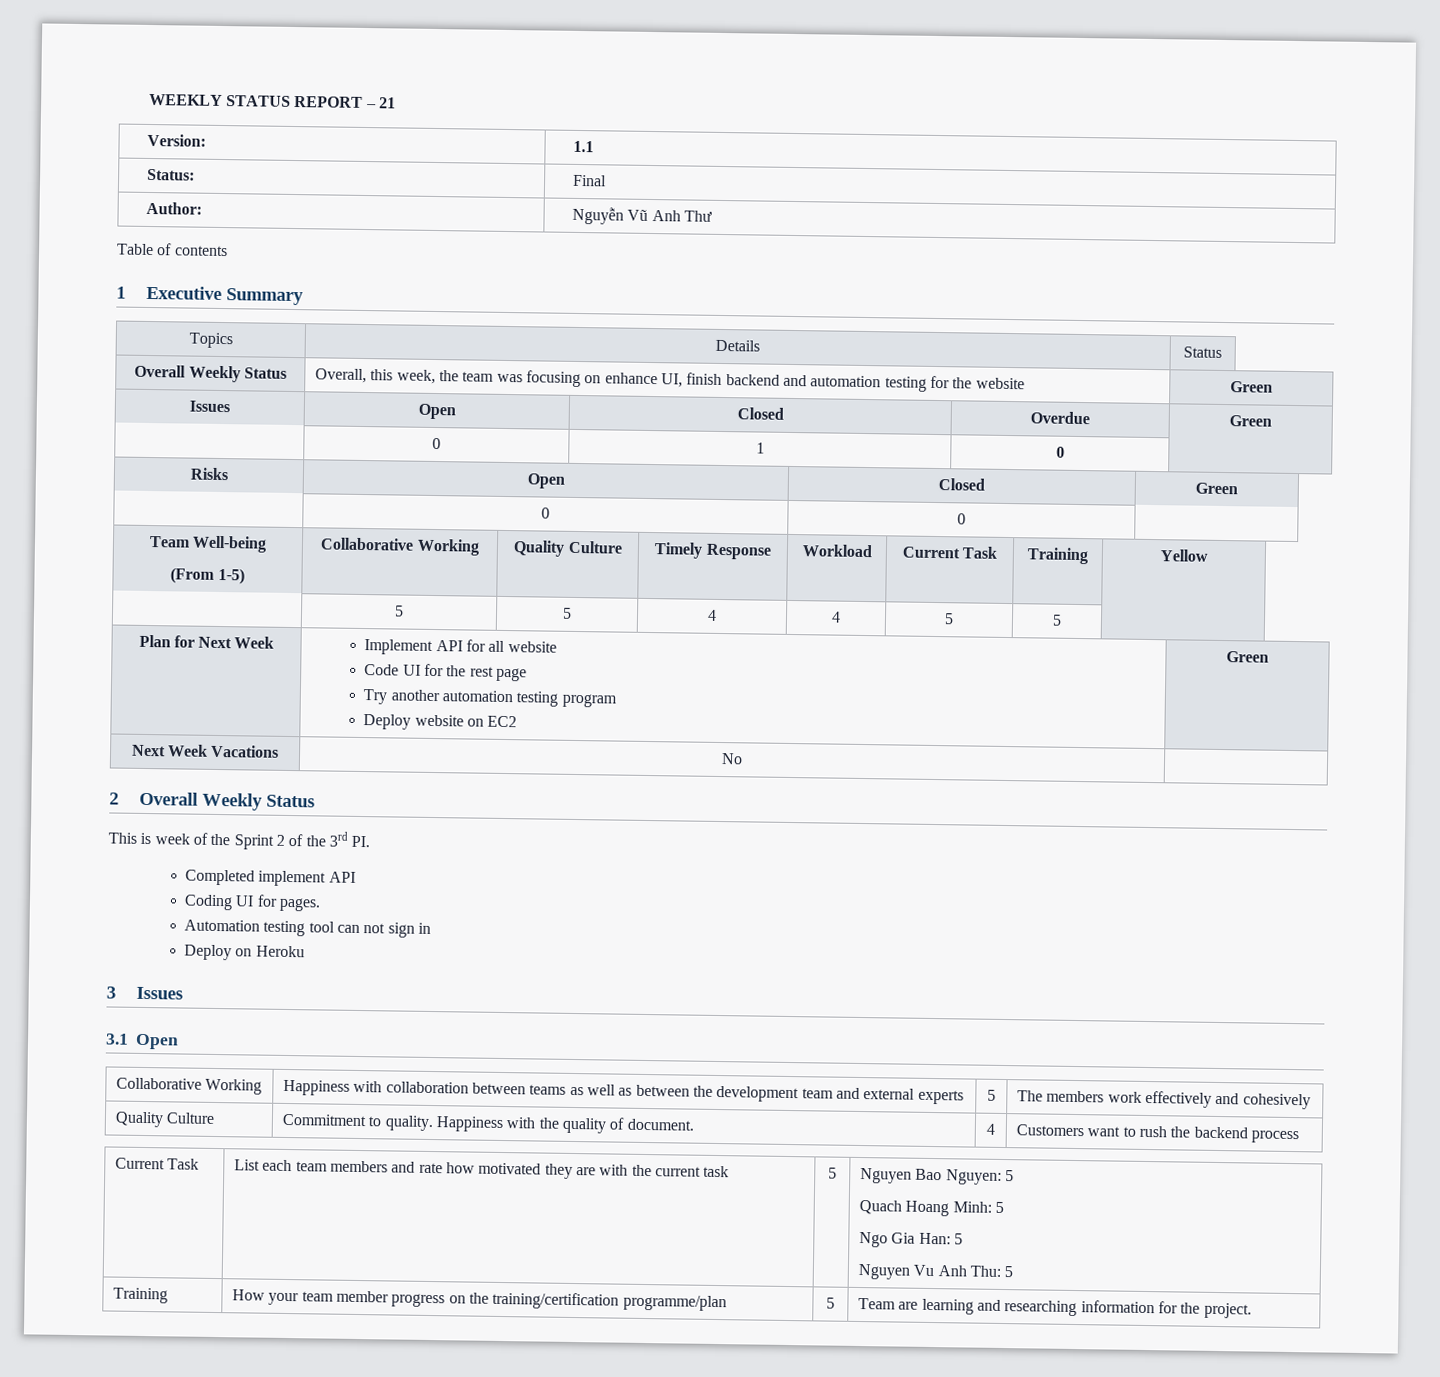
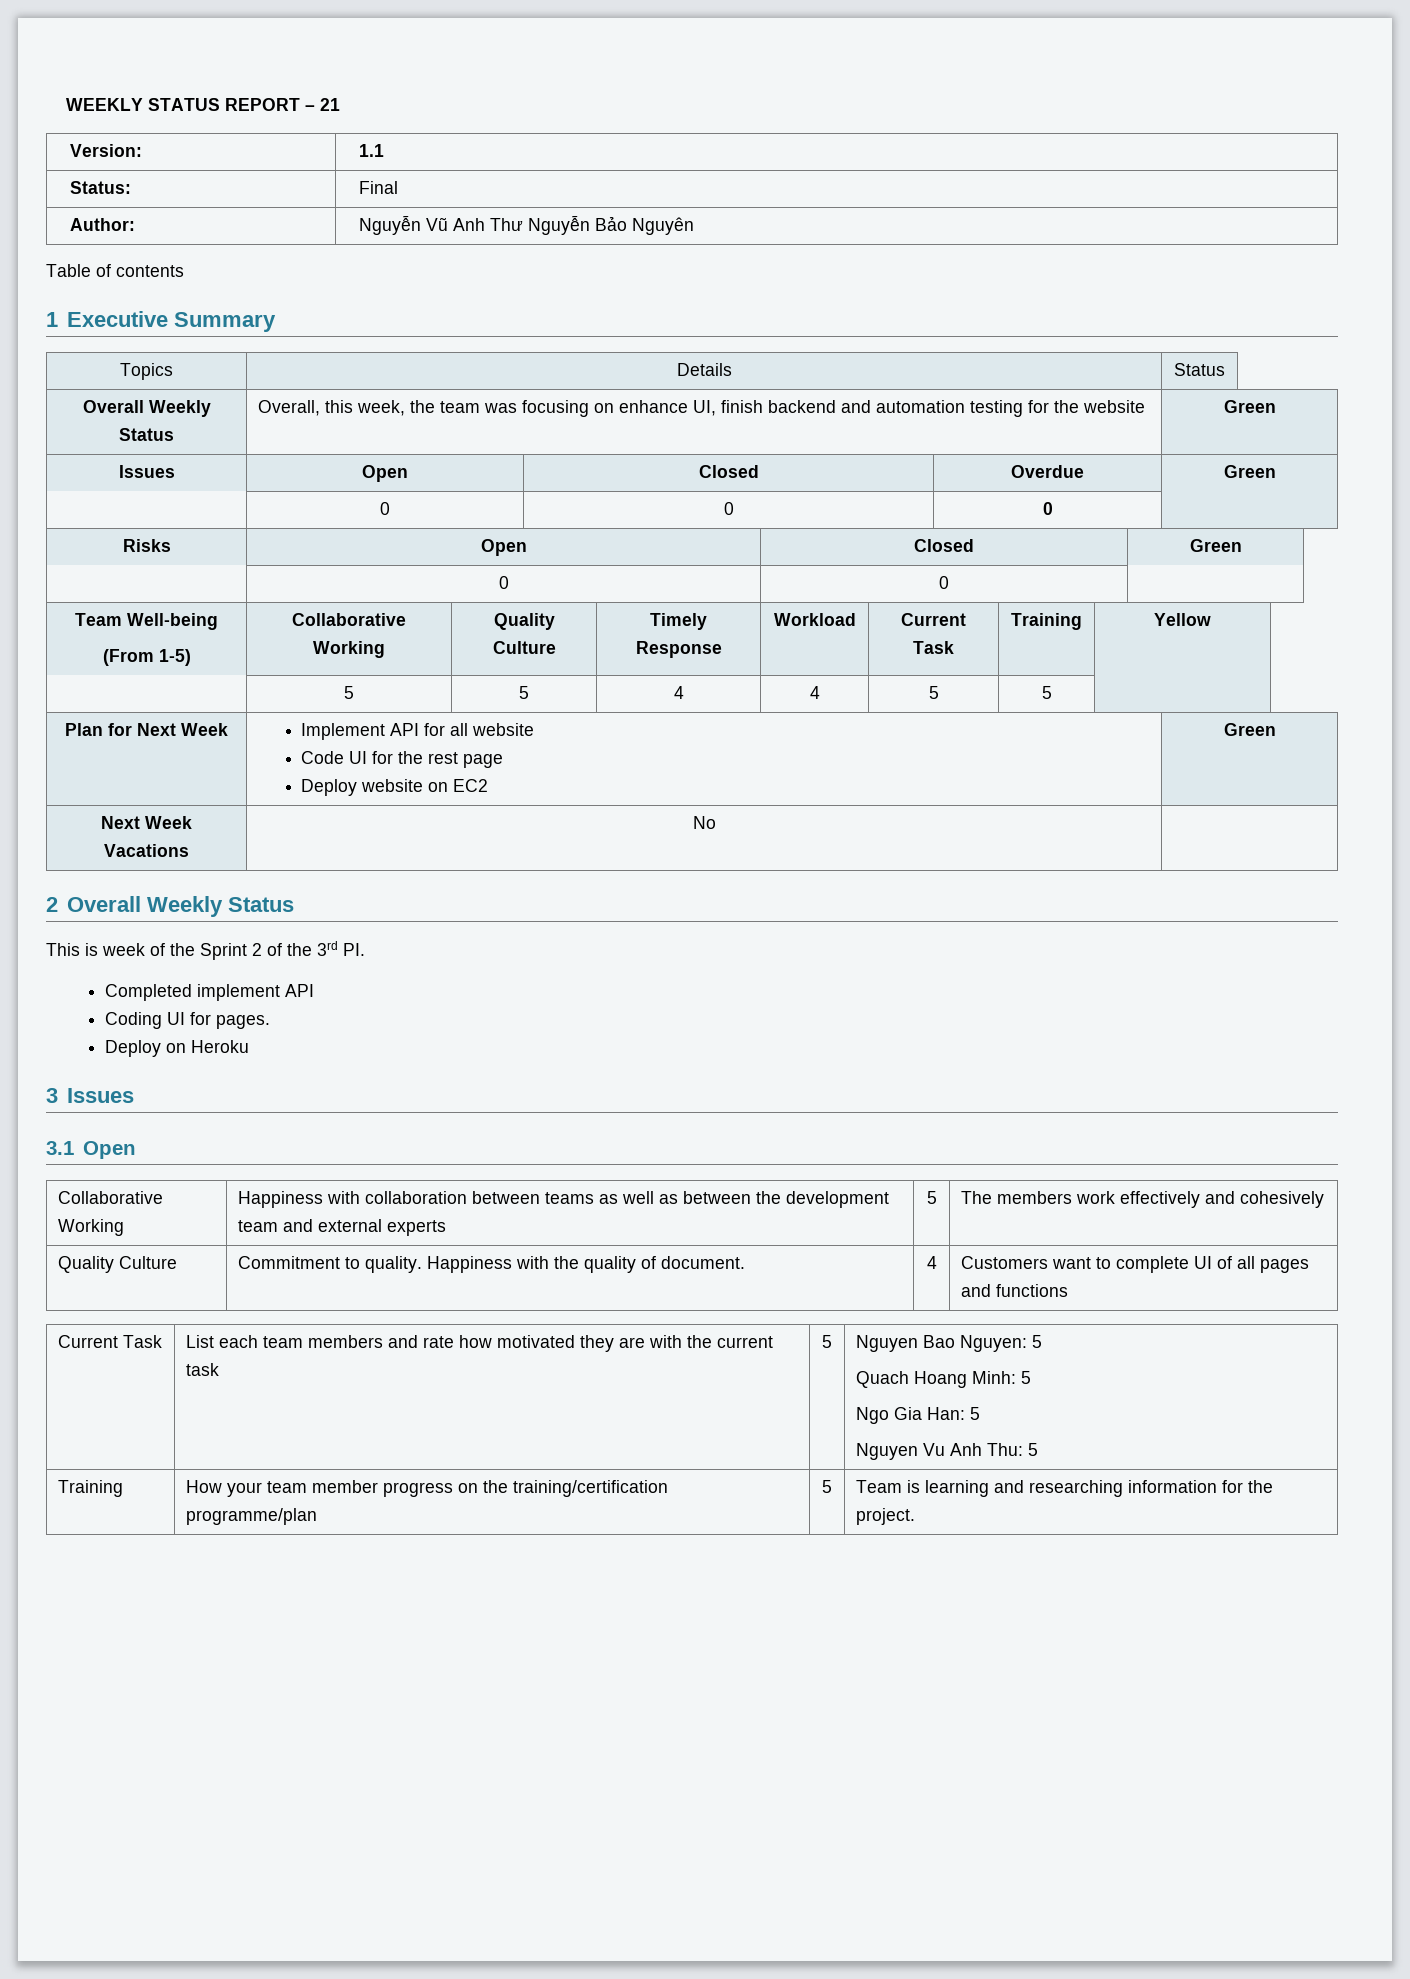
(713, 216) none -> [528,215,695,235] Nguyễn Bảo Nguyên
[755,442,765,454] 1 -> [723,502,734,515] 0
[363,689,617,708] // Try another automation testing program -> (504, 761) none
[184,919,432,938] // Automation testing tool can not sign in -> (271, 1022) none
[1139,1125,1300,1144] rush the backend process -> [1116,1256,1310,1273] [961,1284,1069,1297] complete UI of all pages and functions
[898,1301,919,1310] are -> [907,1480,921,1493] is

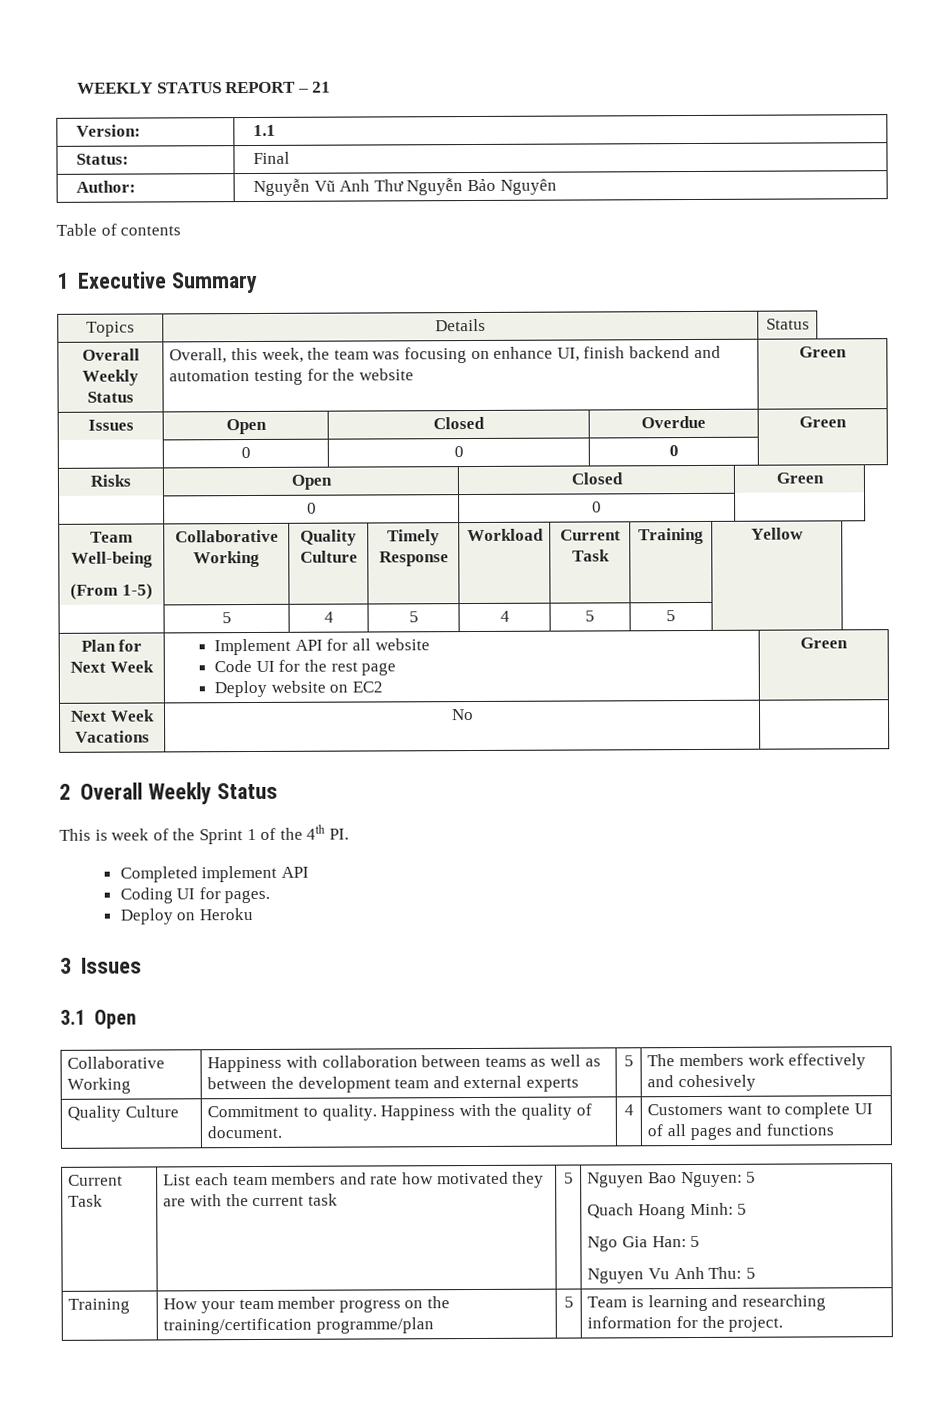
[519,686,529,699] [673,686,684,699] [809,686,820,699] | 5 | 4 | 4 -> [323,611,334,623] [408,611,419,623] [499,610,510,622] | 4 | 5 | 4
[252,941,338,956] 2 of the 3rd -> [246,824,326,841] 1 of the 4th

